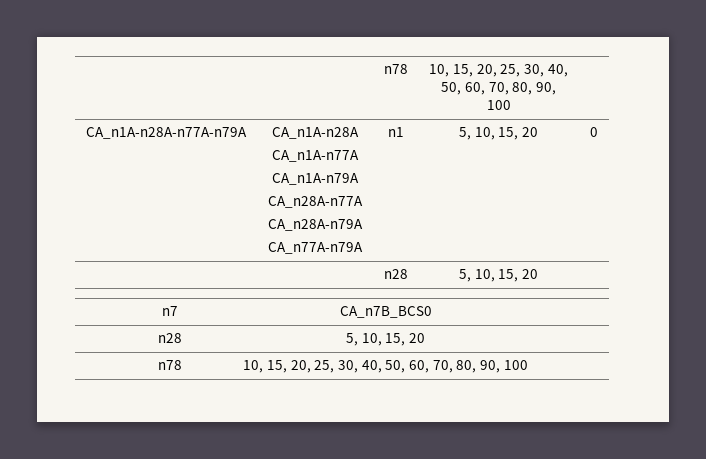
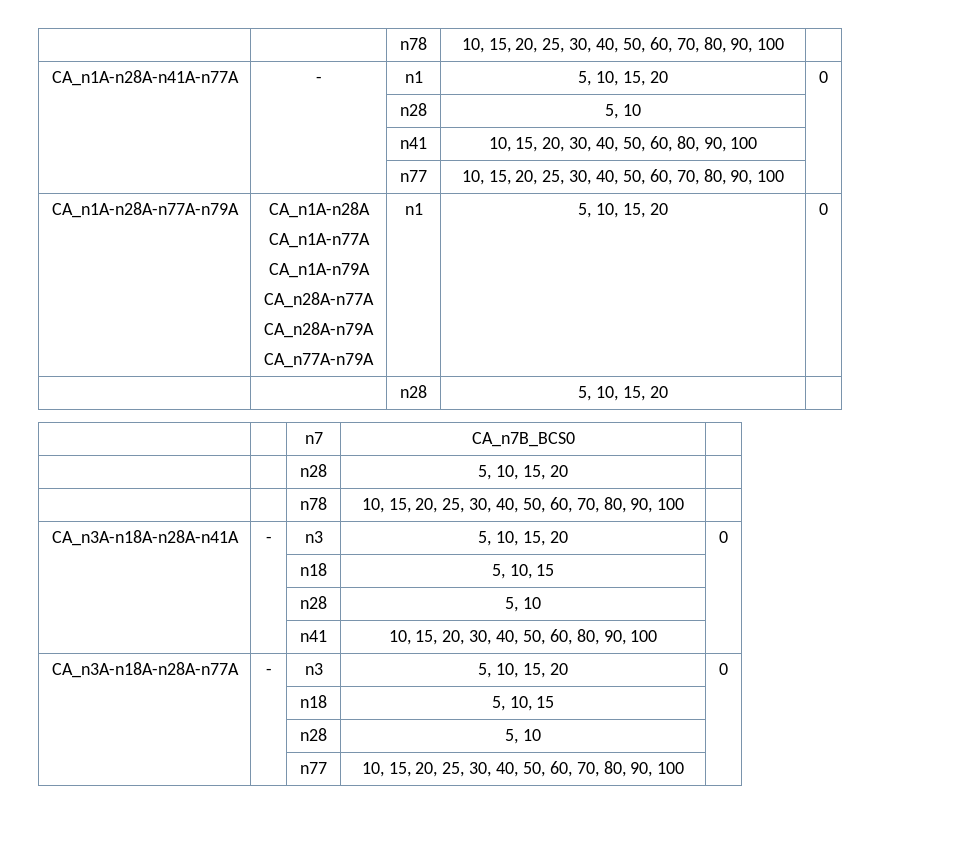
(511, 105) none -> [51,70,239,86] [315,76,322,83] [404,71,423,83] [578,71,668,86] [819,71,828,83] [400,103,427,116] [605,104,641,119] [400,137,427,149] [488,136,758,152] [400,170,427,182] [461,169,785,185] // CA_n1A-n28A-n41A-n77A | - | n1 | 5, 10, 15, 20 | 0 // | | n28 | 5, 10 | // | | n41 | 10, 15, 20, 30, 40, 50, 60, 80, 90, 100 | // | | n77 | 10, 15, 20, 25, 30, 40, 50, 60, 70, 80, 90, 100 |
(528, 365) none -> [51,530,239,546] [265,536,272,543] [304,531,323,543] [478,531,568,546] [719,531,728,543] [300,563,327,576] [491,564,555,579] [300,596,327,609] [505,597,541,612] [300,630,327,642] [388,629,658,645] [51,662,239,678] [265,668,272,675] [304,663,323,675] [478,663,568,678] [719,663,728,675] [300,695,327,708] [491,696,555,711] [300,728,327,741] [505,729,541,744] [300,762,327,774] [361,761,685,777] // CA_n3A-n18A-n28A-n41A | - | n3 | 5, 10, 15, 20 | 0 // | | n18 | 5, 10, 15 | // | | n28 | 5, 10 | // | | n41 | 10, 15, 20, 30, 40, 50, 60, 80, 90, 100 | // CA_n3A-n18A-n28A-n77A | - | n3 | 5, 10, 15, 20 | 0 // | | n18 | 5, 10, 15 | // | | n28 | 5, 10 | // | | n77 | 10, 15, 20, 25, 30, 40, 50, 60, 70, 80, 90, 100 |

